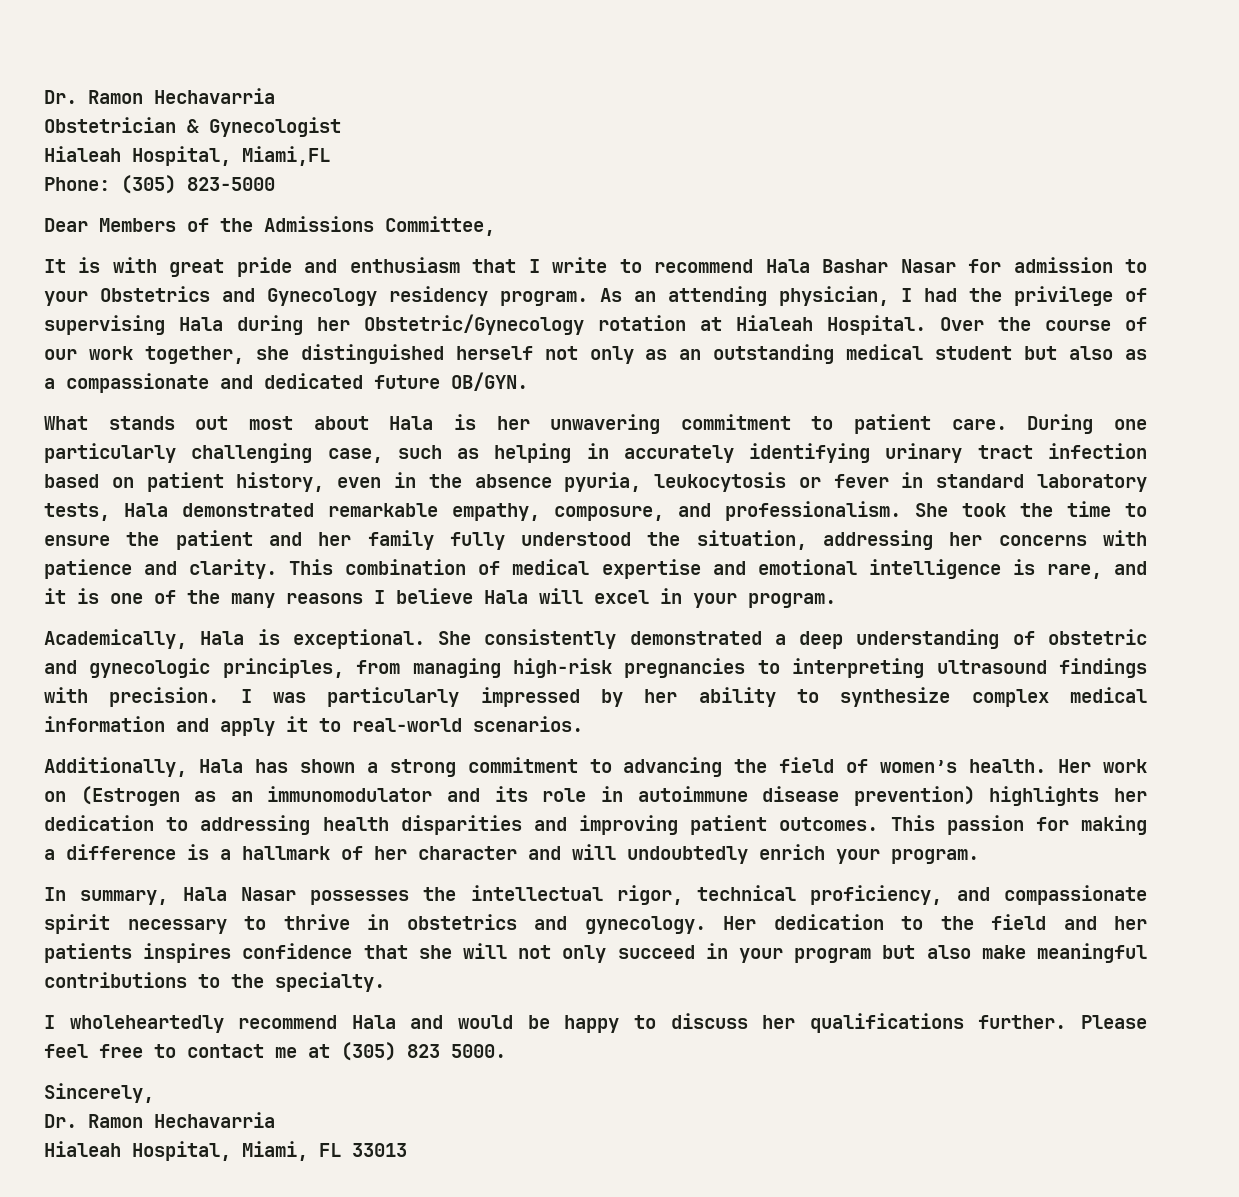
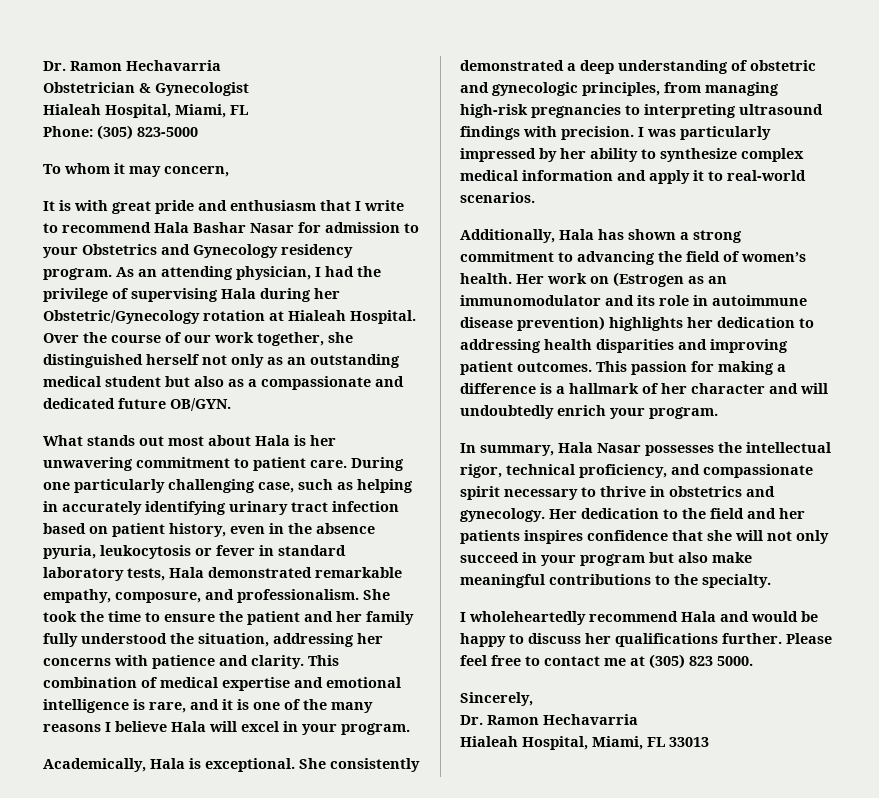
[242,146,330,166] Miami,FL -> [175,104,248,118] Miami, FL
[44,216,495,236] Dear Members of the Admissions Committee, -> [43,163,229,177] To whom it may concern,

